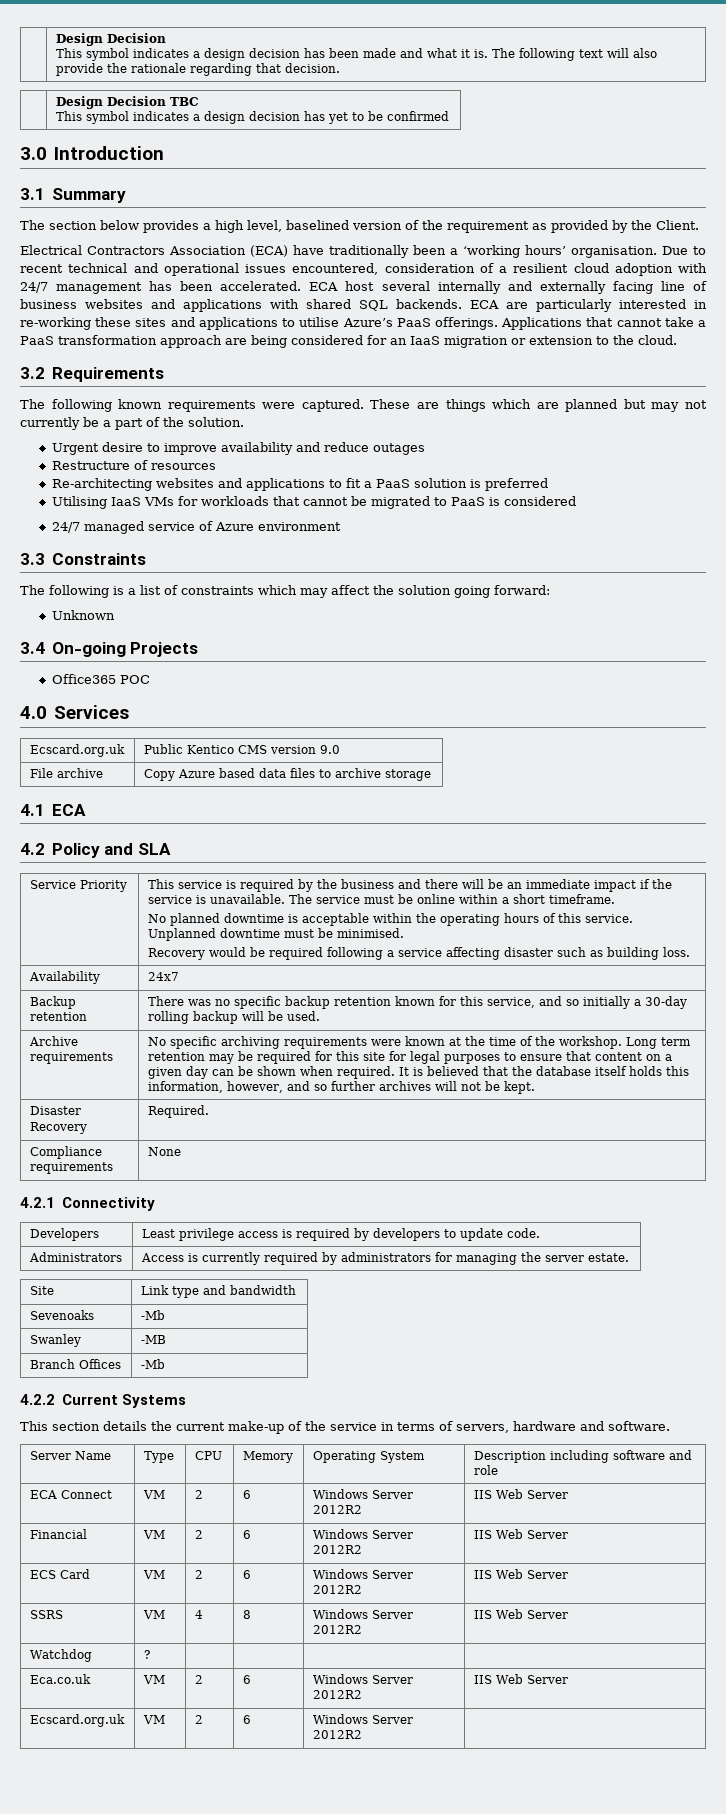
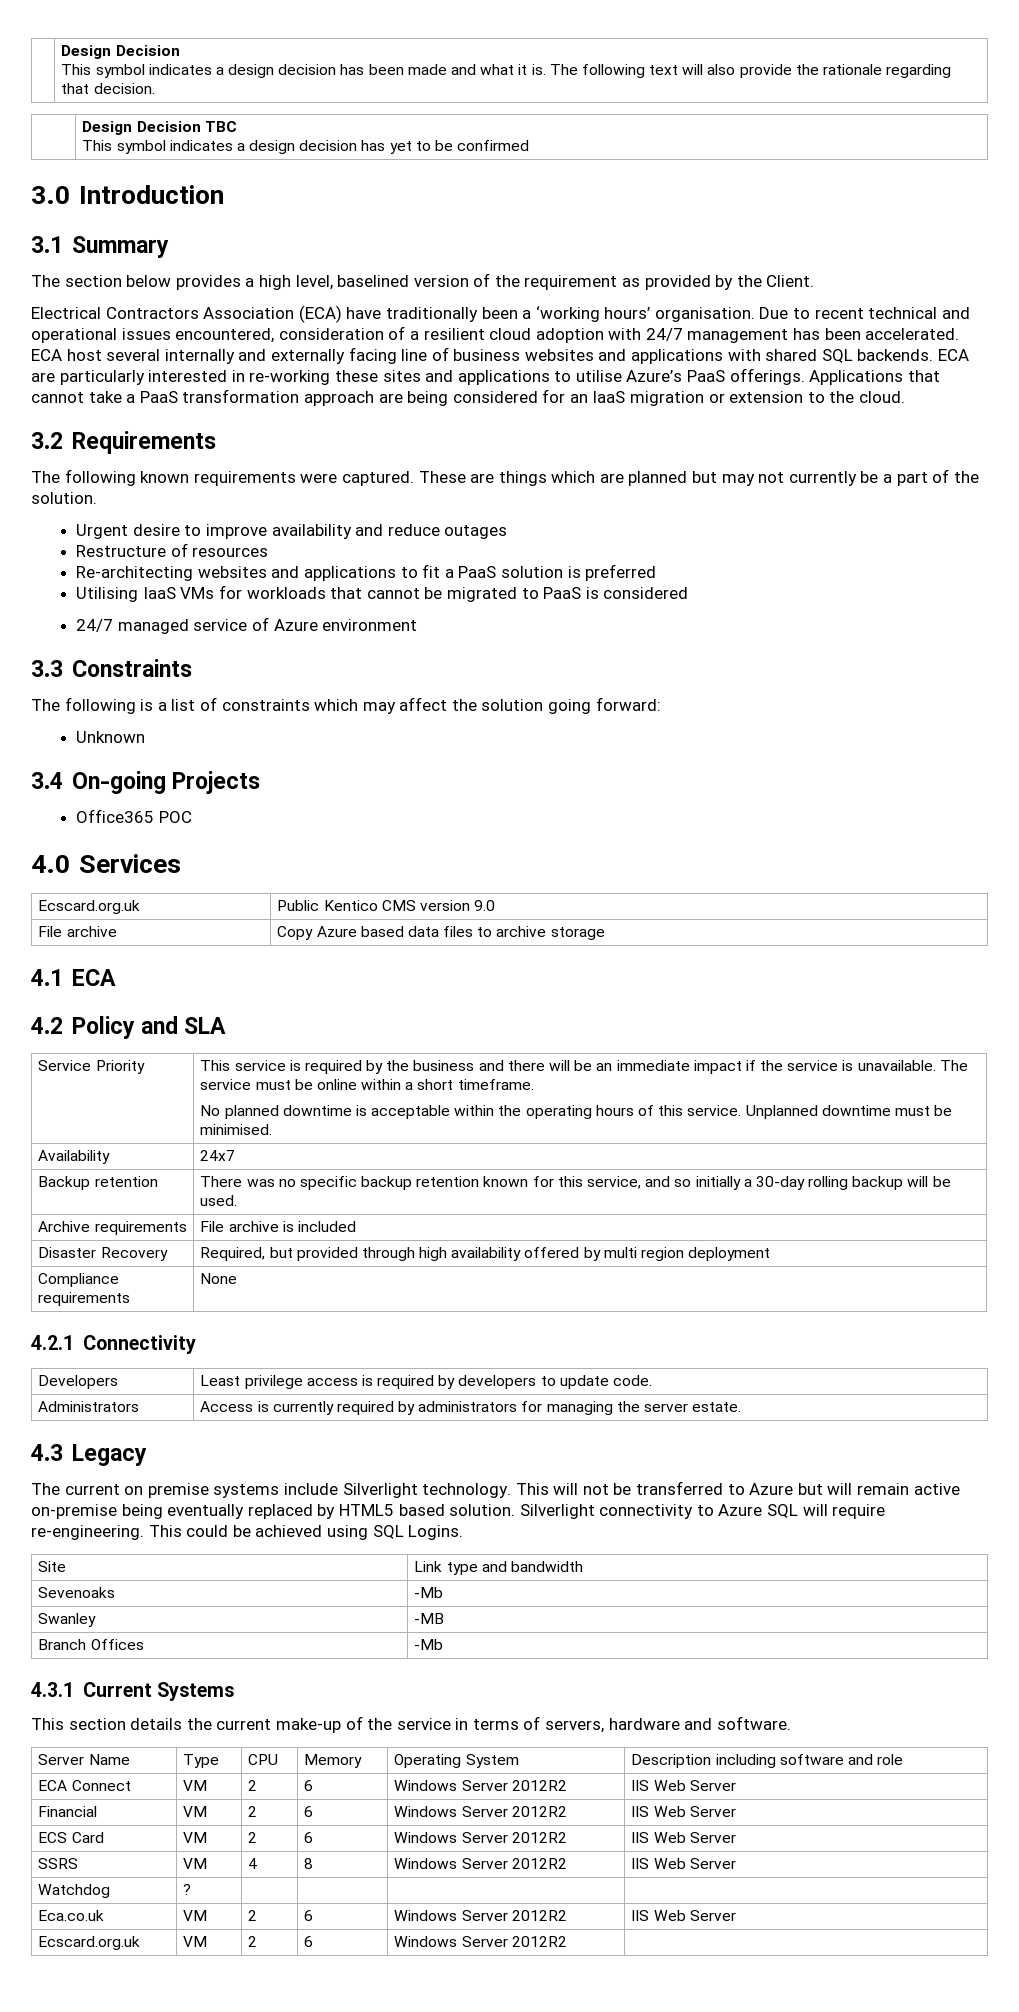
[147,947,690,960] // Recovery would be required following a service affecting disaster such as building loss. -> (273, 1129) none
[147,1036,691,1049] [147,1051,672,1064] [147,1066,689,1079] [147,1081,535,1094] [29,1106,81,1115] [29,1122,87,1134] [147,1105,209,1118] No specific archiving requirements were known at the time of the workshop. Long term retention may be required for this site for legal purposes to ensure that content on a given day can be shown when required. It is believed that the database itself holds this information, however, and so further archives will not be kept. // Disaster Recovery | Required. -> [200,1221,356,1232] [38,1247,168,1261] [200,1247,771,1261] File archive is included // Disaster Recovery | Required, but provided through high availability offered by multi region deployment
(629, 1257) none -> [31,1444,147,1466] [31,1481,960,1498] [31,1504,886,1519] [31,1525,464,1540] // 4.3 Legacy // The current on premise systems include Silverlight technology. This will not be transferred to Azure but will remain active on-premise being eventually replaced by HTML5 based solution. Silverlight connectivity to Azure SQL will require re-engineering. This could be achieved using SQL Logins.
[20,1394,55,1405] 4.2.2 -> [31,1682,74,1697] 4.3.1

